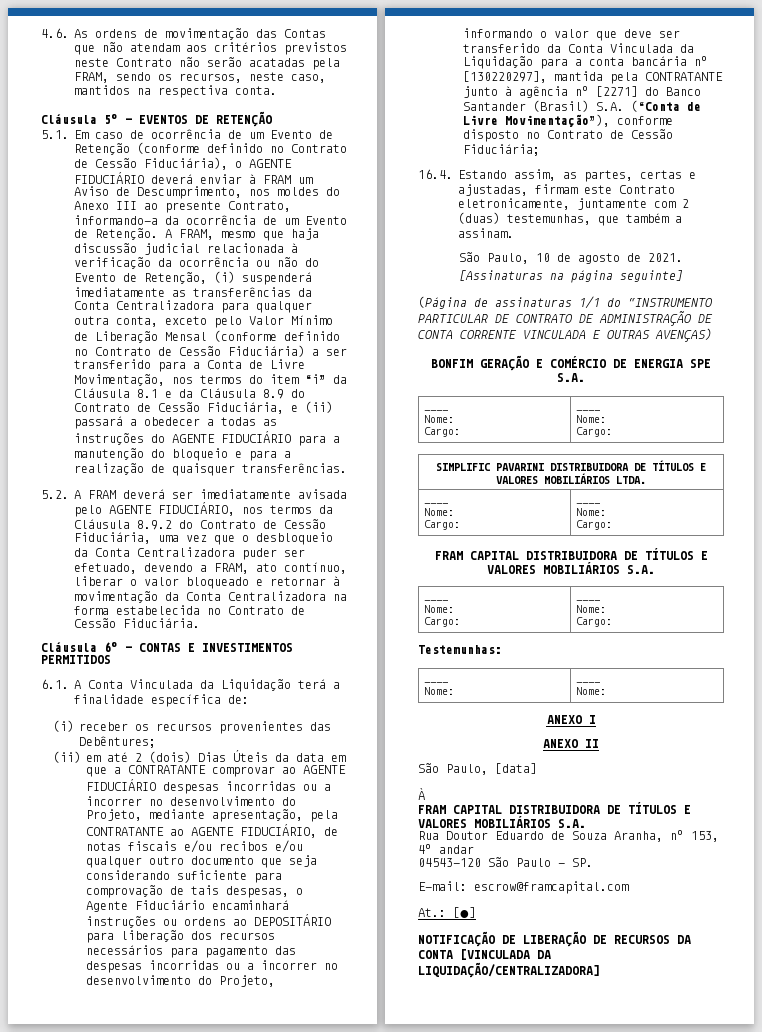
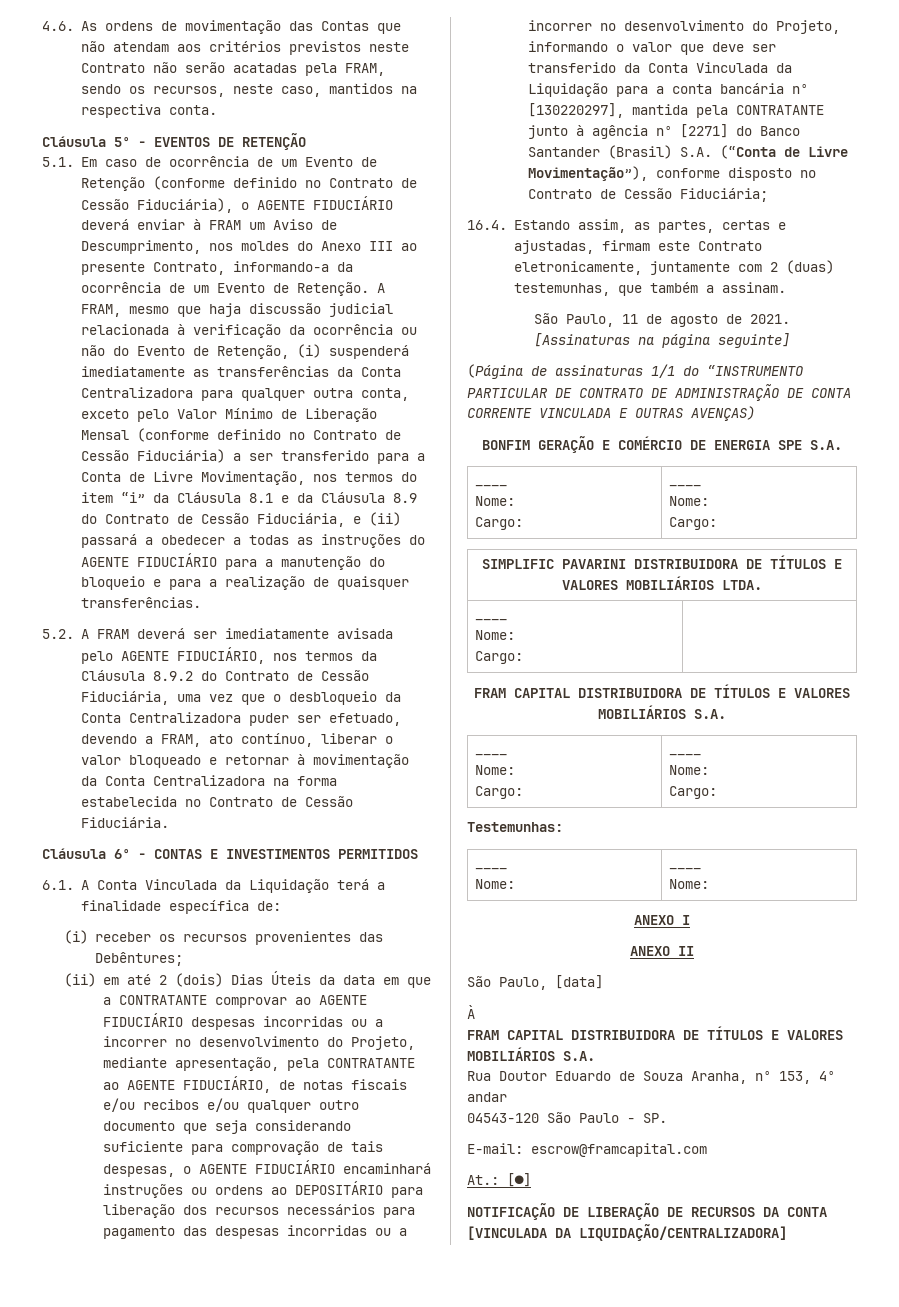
[86,900,206,912] Agente Fiduciário -> [198,1160,335,1174] AGENTE FIDUCIÁRIO
[536,253,550,262] 10 -> [622,314,638,324] 11
[576,503,601,504] [576,508,607,516] [576,520,613,530] ____ // Nome: // Cargo: -> (523, 657) none

